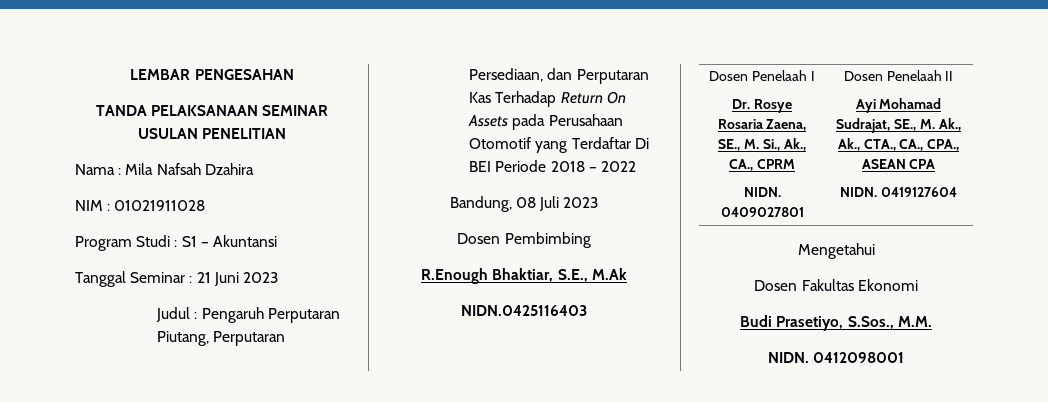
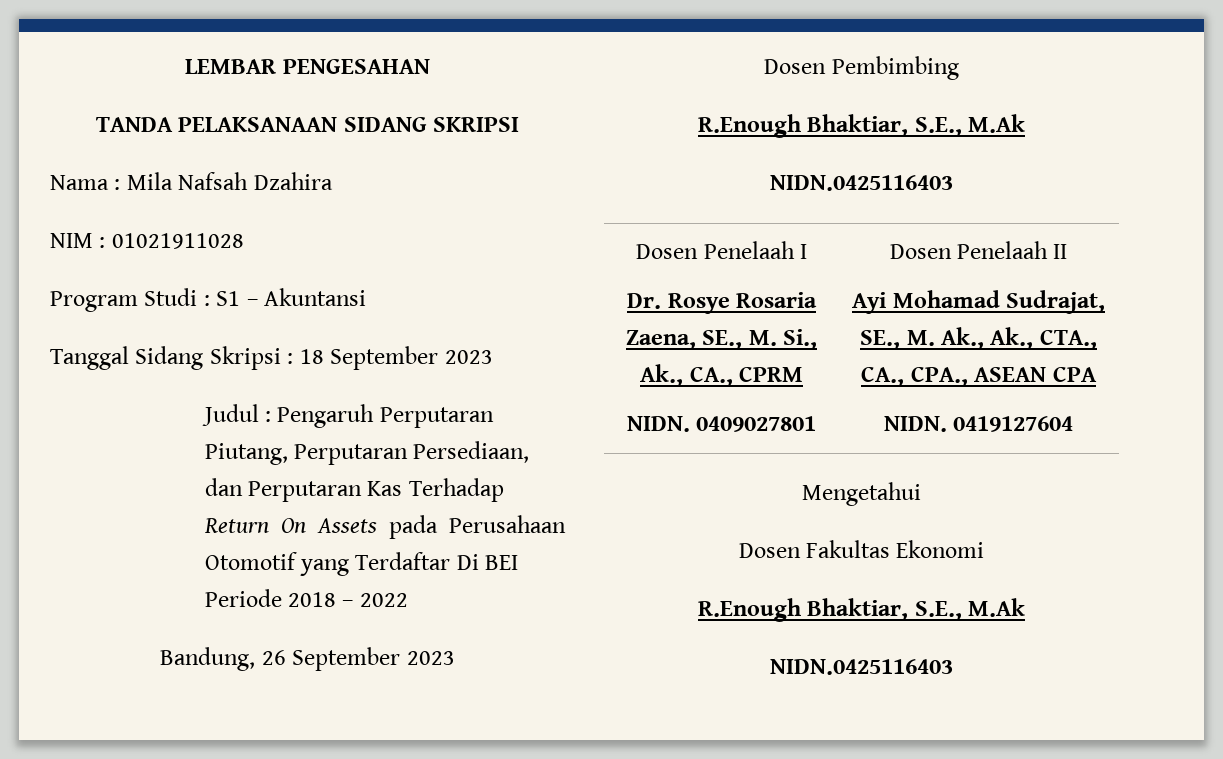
[262,105,329,116] [137,128,287,139] SEMINAR USULAN PENELITIAN -> [343,117,520,132] SIDANG SKRIPSI
[130,272,239,286] Seminar : 21 Juni -> [135,346,439,370] Sidang Skripsi : 18 September
[515,196,560,211] 08 Juli -> [261,647,401,671] 26 September
[740,315,932,331] [767,352,905,363] Budi Prasetiyo, S.Sos., M.M. // NIDN. 0412098001 -> [697,598,1026,622] [770,659,953,675] R.Enough Bhaktiar, S.E., M.Ak // NIDN.0425116403

